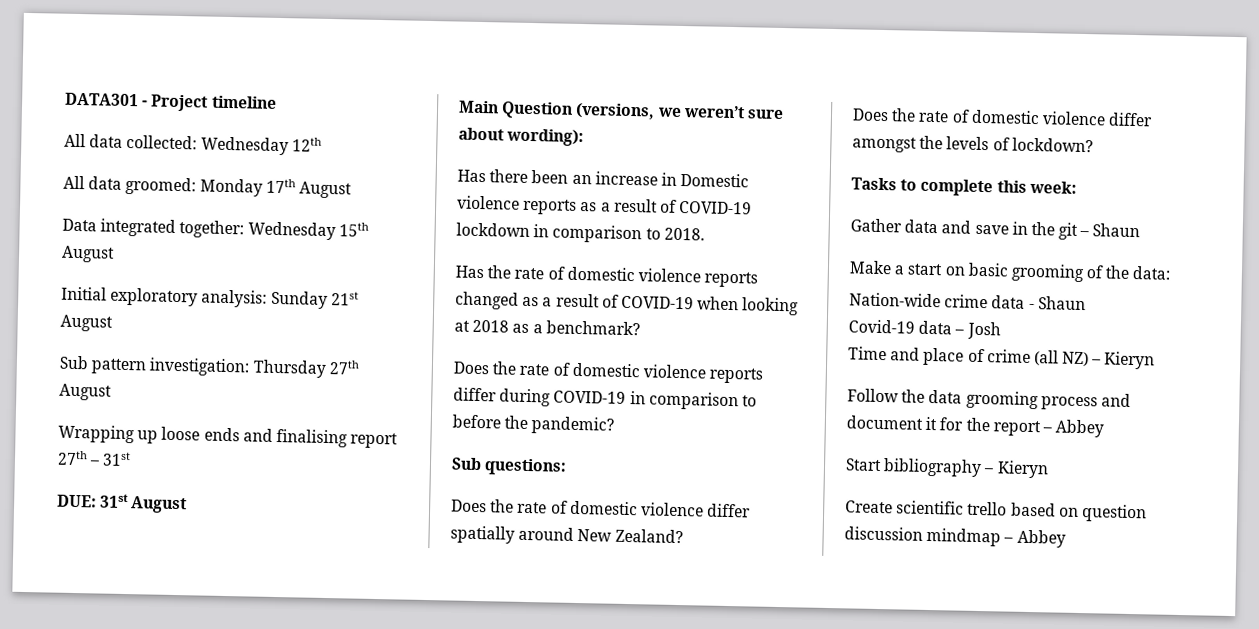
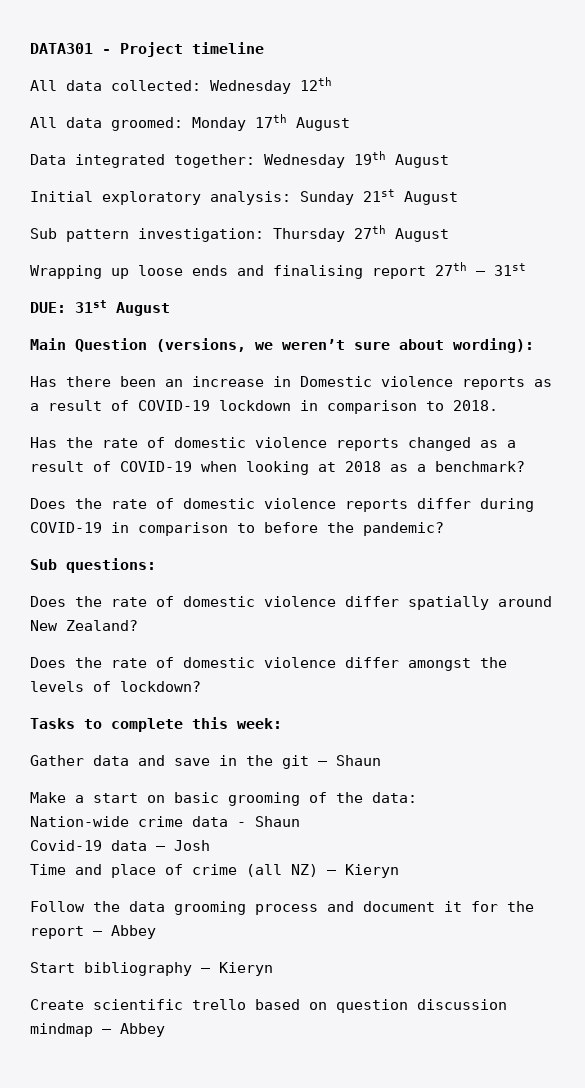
[338,222,369,237] 15th -> [354,151,386,165] 19th

